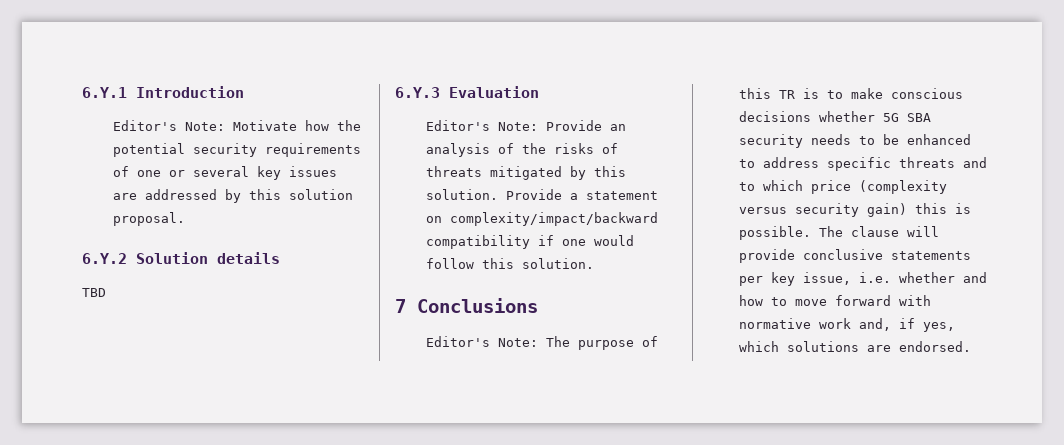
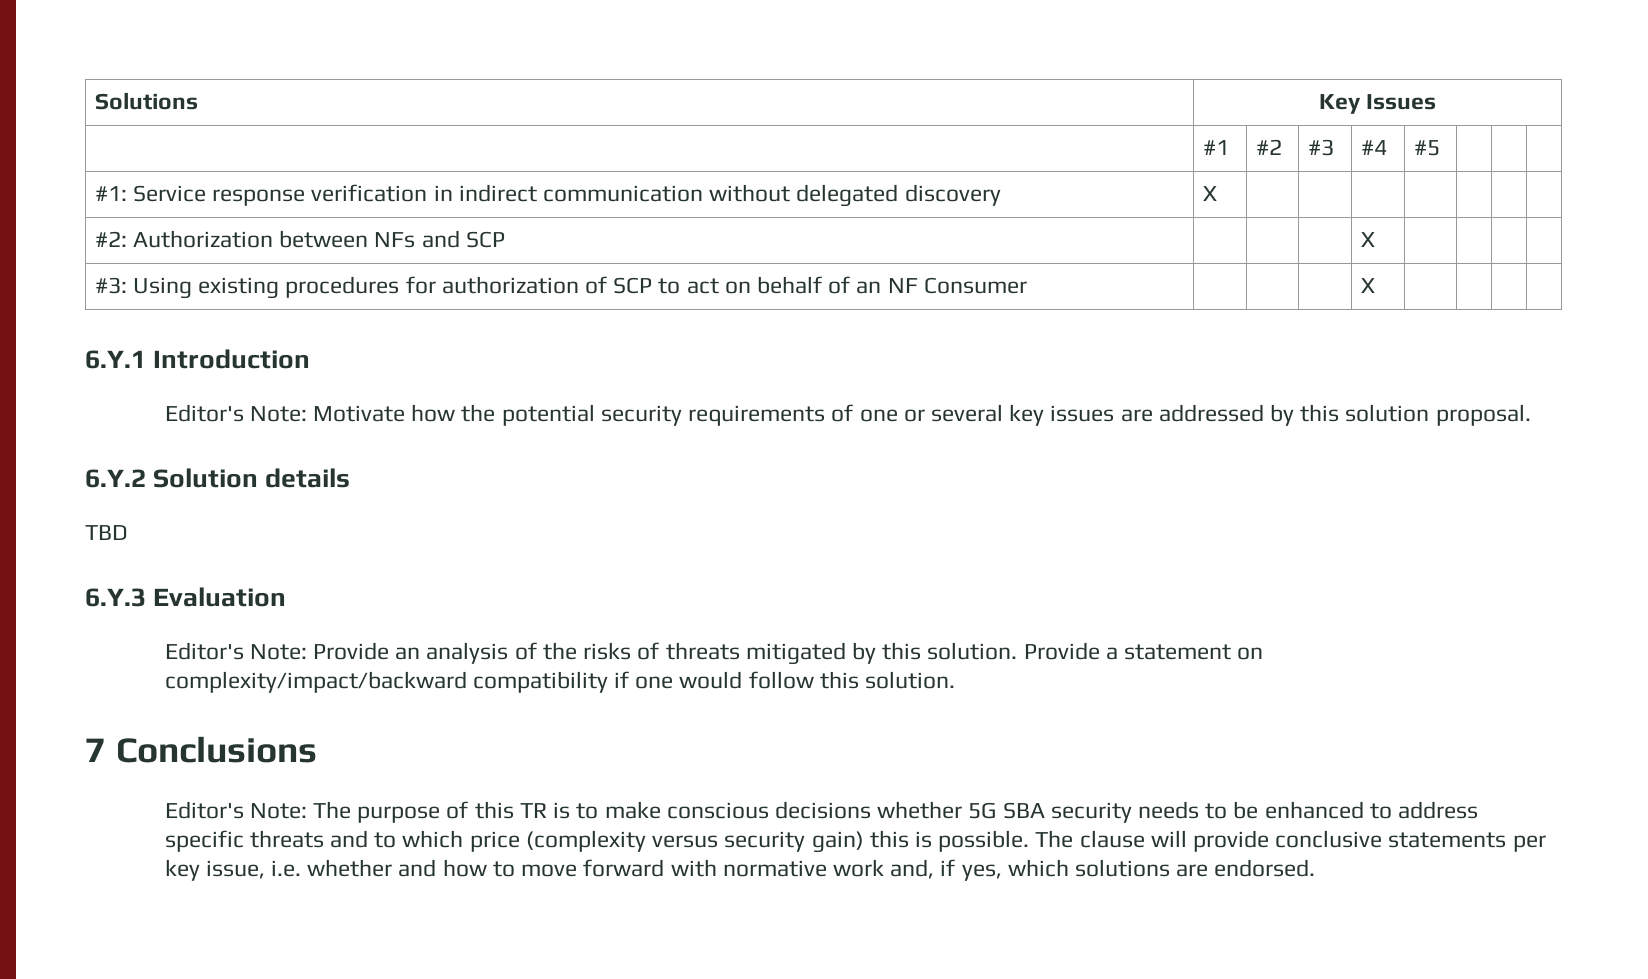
(82, 92) none -> [94,92,198,110] [1318,94,1437,114] [1202,140,1229,155] [1255,139,1282,155] [1307,139,1334,156] [1360,140,1387,155] [1413,140,1440,156] [94,184,1001,207] [1202,186,1217,201] [94,230,505,248] [1360,232,1375,247] [94,276,1027,299] [1360,278,1375,293] Solutions | Key Issues // | #1 | #2 | #3 | #4 | #5 | | | // #1: Service response verification in indirect communication without delegated discovery | X | | | | | | | // #2: Authorization between NFs and SCP | | | | X | | | | // #3: Using existing procedures for authorization of SCP to act on behalf of an NF Consumer | | | | X | | | | //

